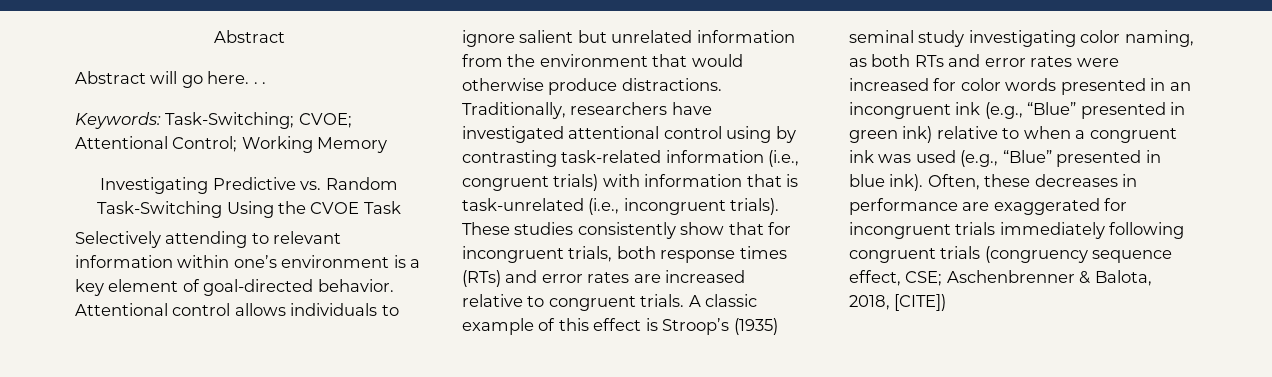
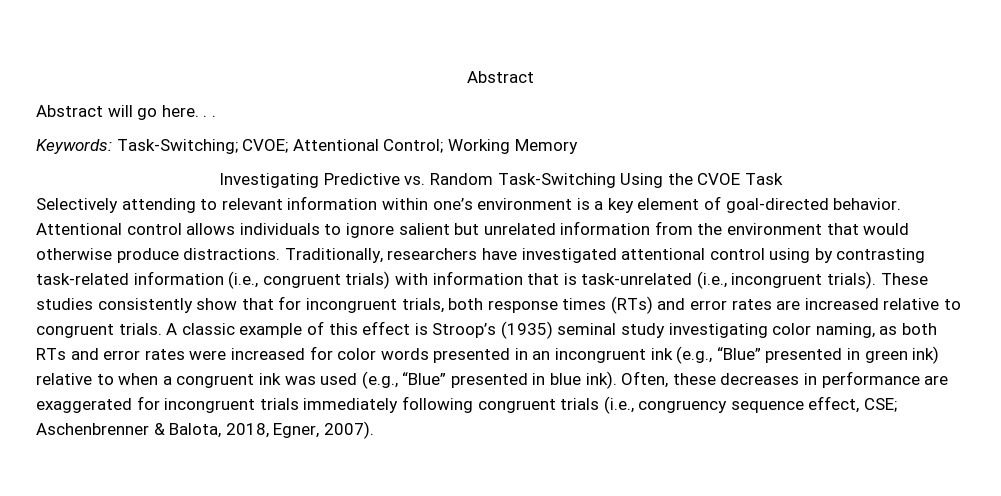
[984,246,1088,263] (congruency -> [603,396,728,414] (i.e., congruency
[894,294,947,311] [CITE]) -> [273,421,374,439] Egner, 2007).

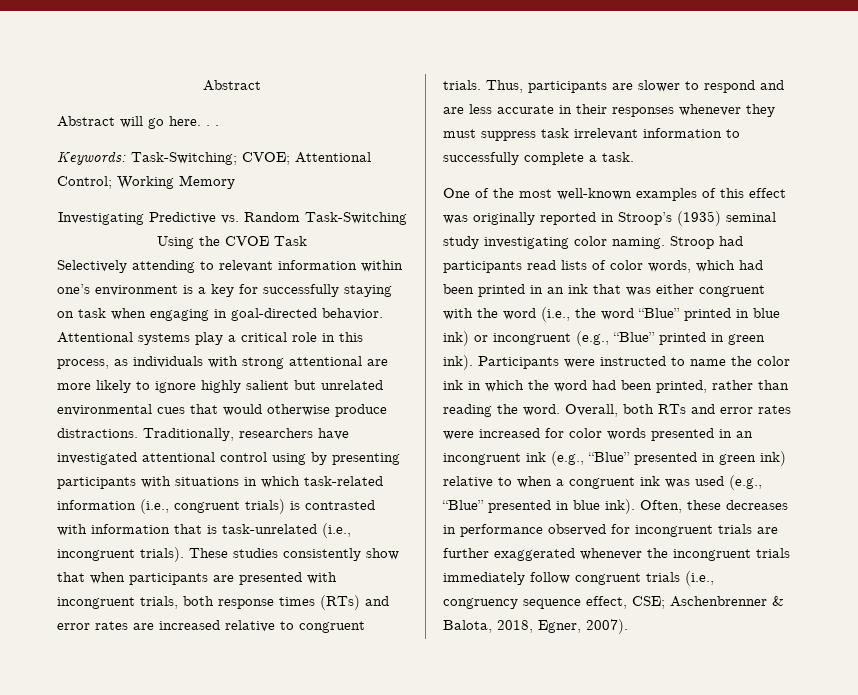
[637,196,902,213] [36,223,320,235] element of goal-directed behavior. Attentional control allows individuals -> [239,284,392,297] [57,308,383,321] [57,332,363,345] [57,356,388,369] [57,380,131,393] for successfully staying on task when engaging in goal-directed behavior. Attentional systems play a critical role in this process, as individuals with strong attentional are more likely
(394, 230) none -> [201,380,241,393] highly
[560,221,823,235] information from the environment -> [57,404,185,416] environmental cues
[836,248,926,263] contrasting -> [332,453,400,465] [57,476,300,489] presenting participants with situations in which
(391, 280) none -> [290,500,375,510] is contrasted
[278,296,302,310] for -> [90,572,337,585] when participants are presented with
[166,321,428,338] A classic example of this effect is -> [486,80,784,93] [443,104,775,117] [443,128,740,141] [443,152,634,165] [443,188,786,201] [443,212,614,225] Thus, participants are slower to respond and are less accurate in their responses whenever they must suppress task irrelevant information to successfully complete a task. // One of the most well-known examples of this effect was originally reported in
[815,323,898,338] naming, as -> [612,236,743,249] [443,260,763,273] [443,284,765,297] [443,307,780,322] [443,331,765,346] [443,355,790,370] [443,380,789,393] [443,404,618,417] naming. Stroop had participants read lists of color words, which had been printed in an ink that was either congruent with the word (i.e., the word “Blue” printed in blue ink) or incongruent (e.g., “Blue” printed in green ink). Participants were instructed to name the color ink in which the word had been printed, rather than reading the word. Overall,
[924,375,949,385] [36,398,132,413] are exaggerated -> [548,524,606,536] observed
[303,396,473,413] immediately following -> [757,527,778,534] [443,548,790,561] [443,572,570,585] are further exaggerated whenever the incongruent trials immediately follow

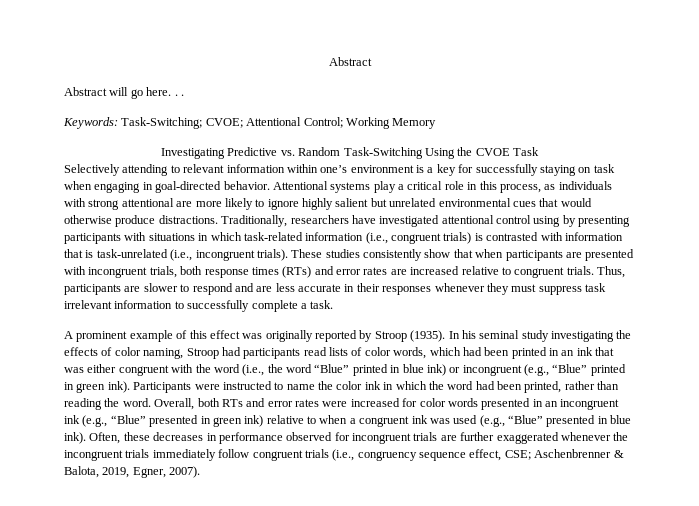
[443,188,697,201] One of the most well-known examples -> [64,330,173,342] A prominent example
[601,211,776,226] [443,236,665,249] in Stroop’s (1935) seminal study investigating color naming. -> [359,330,632,342] [64,347,184,359] by Stroop (1935). In his seminal study investigating the effects of color naming,
[497,620,533,633] 2018, -> [102,467,130,478] 2019,

